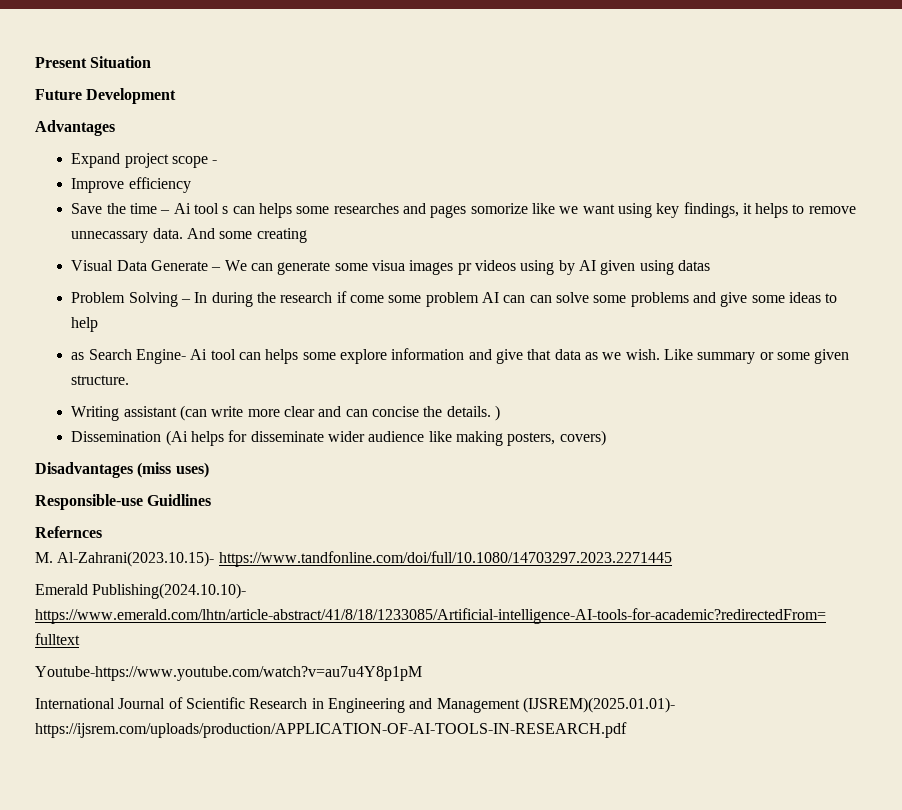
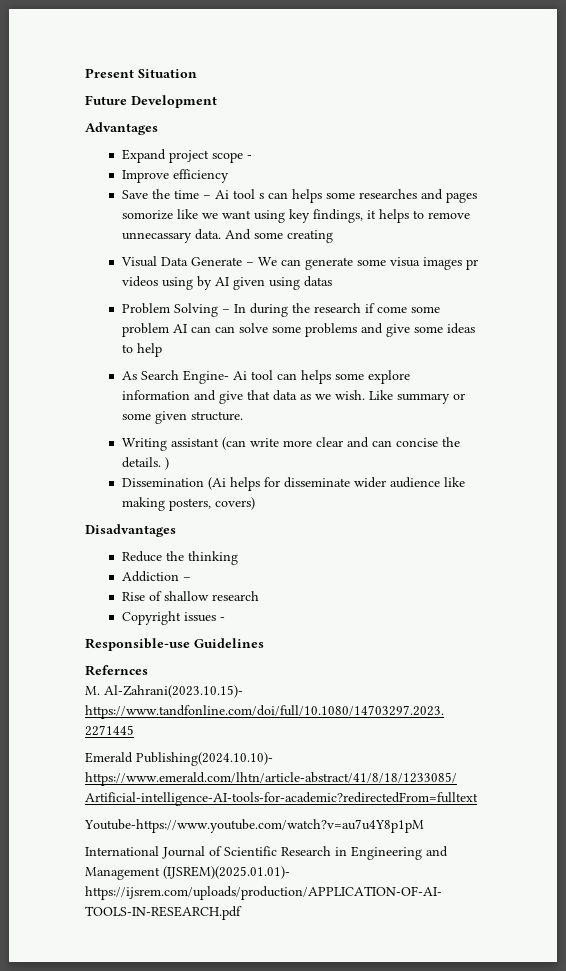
[71,352,85,360] as -> [121,371,137,380] As
[137,462,209,478] (miss uses) -> [121,551,238,565] [121,571,191,582] [121,591,259,601] [121,611,225,625] // Reduce the thinking // Addiction – // Rise of shallow research // Copyright issues -
[147,494,212,506] Guidlines -> [194,638,264,648] Guidelines

